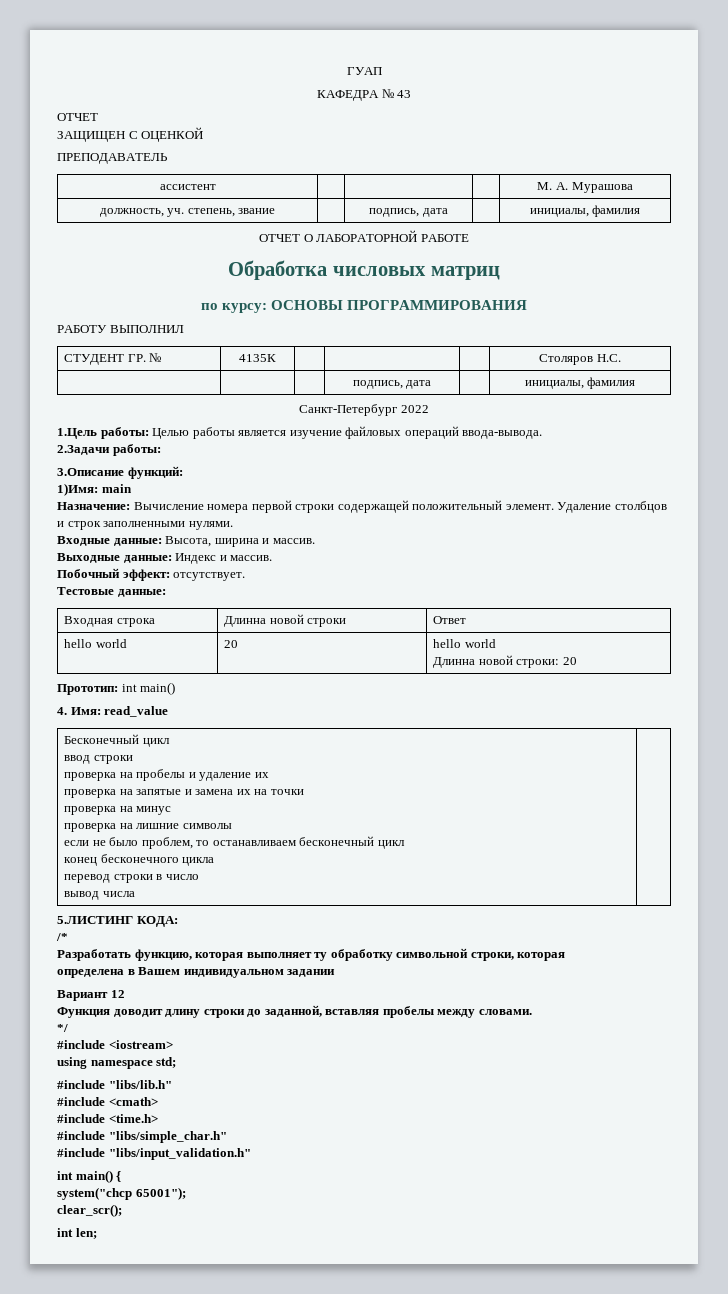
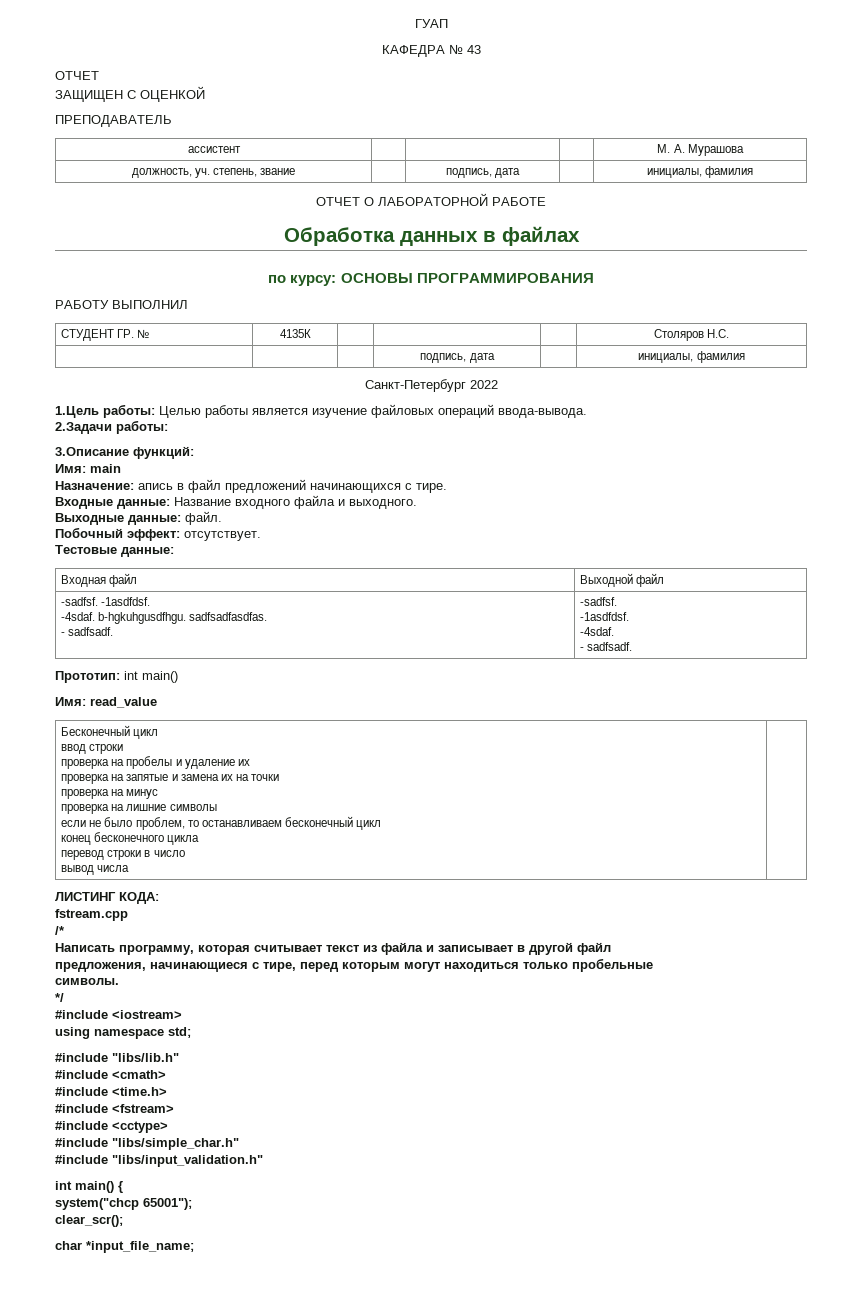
[333,266,500,280] числовых матриц -> [399,226,580,246] данных в файлах
[57,483,98,496] 1)Имя: -> [55,464,86,473] Имя:
[133,500,667,513] [57,521,233,530] [57,536,315,547] Вычисление номера первой строки содержащей положительный элемент. Удаление столбцов и строк заполненными нулями. // Входные данные: Высота, ширина и массив. -> [138,479,447,493] [55,495,417,509] апись в файл предложений начинающихся с тире. // Входные данные: Название входного файла и выходного.
[175,553,273,564] Индекс и массив. -> [185,511,222,525] файл.
[116,618,155,627] [224,614,347,627] [433,616,467,624] [64,639,127,648] [224,640,239,648] [433,639,496,648] [433,655,577,668] строка | Длинна новой строки | Ответ // hello world | 20 | hello world // Длинна новой строки: 20 -> [109,573,138,587] [580,573,665,587] [61,597,151,606] [61,612,268,624] [61,627,114,636] [580,597,618,606] [580,612,630,621] [580,627,615,636] [580,642,633,651] файл | Выходной файл // -sadfsf. -1asdfdsf. // -4sdaf. b-hgkuhgusdfhgu. sadfsadfasdfas. // - sadfsadf. | -sadfsf. // -1asdfdsf. // -4sdaf. // - sadfsadf.
[57,707,67,715] 4. -> (178, 677) none
[57,916,133,924] 5.ЛИСТИНГ -> [55,892,116,901] ЛИСТИНГ
(178, 921) none -> [55,909,128,921] // fstream.cpp
[57,948,566,961] [57,967,336,978] [57,990,125,1001] [57,1005,532,1018] Разработать функцию, которая выполняет ту обработку символьной строки, которая // определена в Вашем индивидуальном задании // Вариант 12 // Функция доводит длину строки до заданной, вставляя пробелы между словами. -> [55,942,611,955] [55,958,653,972] [55,978,119,985] Написать программу, которая считывает текст из файла и записывает в другой файл // предложения, начинающиеся с тире, перед которым могут находиться только пробельные // символы.
(158, 1118) none -> [55,1104,174,1113] [55,1121,168,1133] // #include <fstream> // #include <cctype>
[57,1228,97,1239] int len; -> [55,1241,194,1253] char *input_file_name;

